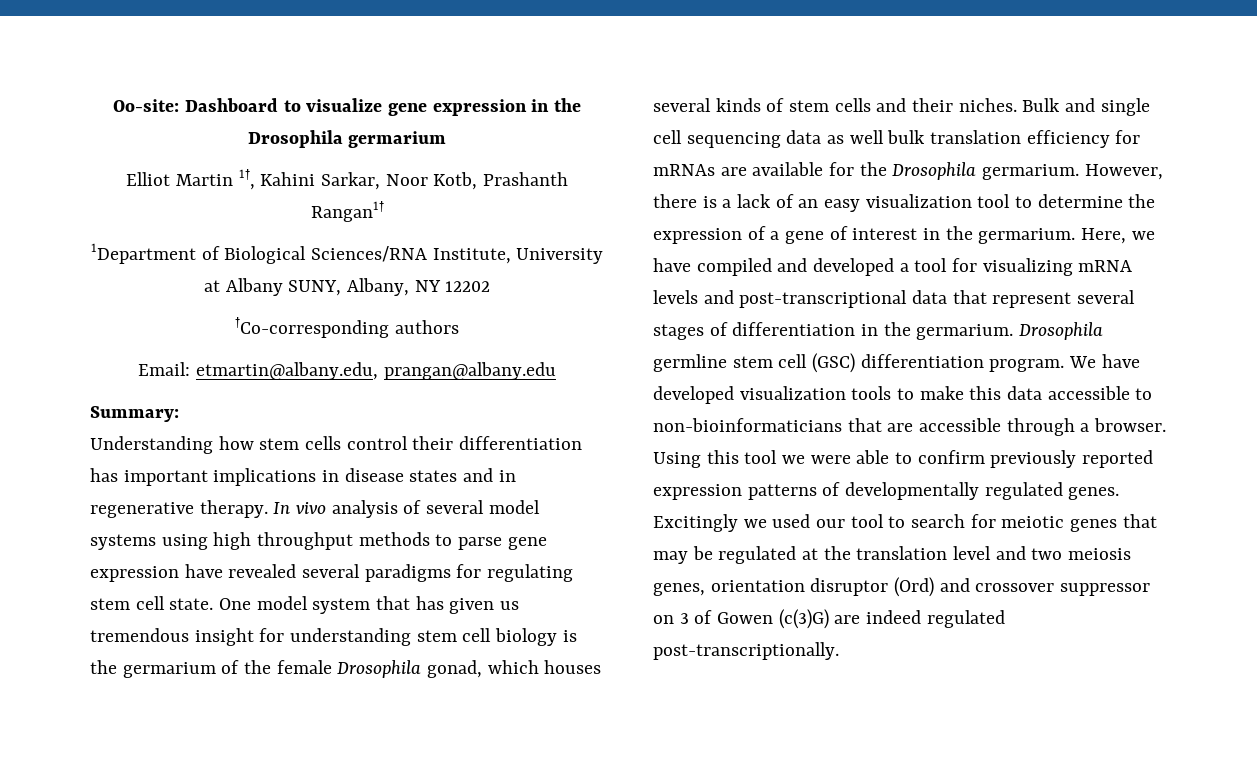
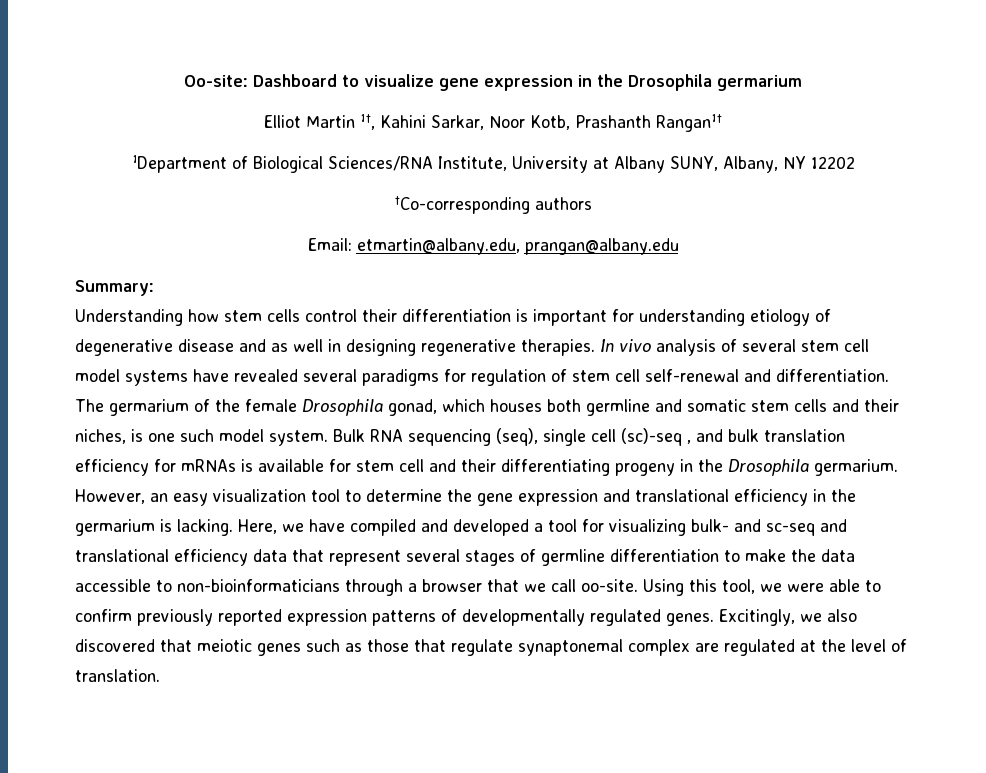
[90,468,516,486] [90,500,268,518] has important implications in disease states and in regenerative therapy. -> [516,309,831,326] [75,339,595,356] is important for understanding etiology of degenerative disease and as well in designing regenerative therapies.
[488,500,540,514] [90,532,547,550] [90,566,179,582] model systems using high throughput methods to parse gene expression -> [801,339,869,352] [75,369,188,386] stem cell model systems
[487,564,574,582] [90,596,520,614] [90,628,577,646] [90,660,117,674] regulating stem cell state. One model system that has given us tremendous insight for understanding stem cell biology is the -> [471,369,889,386] [75,399,104,412] regulation of stem cell self-renewal and differentiation. The
[653,98,1150,116] [653,130,884,148] several kinds of stem cells and their niches. Bulk and single cell sequencing data as well -> [547,399,899,416] [75,428,723,446] both germline and somatic stem cells and their niches, is one such model system. Bulk RNA sequencing (seq), single cell (sc)-seq , and
[720,167,747,176] are -> [241,459,253,472] is
[859,162,1163,180] [653,194,794,208] the Drosophila germarium. However, there is a lack of -> [356,459,898,476] [75,489,145,504] stem cell and their differentiating progeny in the Drosophila germarium. However,
[653,226,1076,244] expression of a gene of interest in the germarium. -> [477,489,856,506] [75,519,233,536] gene expression and translational efficiency in the germarium is lacking.
[1078,260,1133,272] [653,290,908,308] mRNA levels and post-transcriptional -> [691,519,847,536] [75,549,248,566] bulk- and sc-seq and translational efficiency
[732,322,1104,340] [653,353,1140,373] [653,386,892,404] differentiation in the germarium. Drosophila germline stem cell (GSC) differentiation program. We have developed visualization tools -> [541,549,719,566] germline differentiation
[969,386,1002,400] this -> [791,549,816,562] the
[847,418,1167,436] that are accessible through a browser. -> [345,579,638,596] through a browser that we call oo-site.
[744,450,778,464] tool -> [722,579,755,594] tool,
[653,514,1157,532] [653,546,1132,564] [653,577,1151,597] [653,609,1005,629] [653,642,839,660] Excitingly we used our tool to search for meiotic genes that may be regulated at the translation level and two meiosis genes, orientation disruptor (Ord) and crossover suppressor on 3 of Gowen (c(3)G) are indeed regulated post-transcriptionally. -> [719,609,857,626] [75,639,907,656] [75,669,160,682] Excitingly, we also discovered that meiotic genes such as those that regulate synaptonemal complex are regulated at the level of translation.

